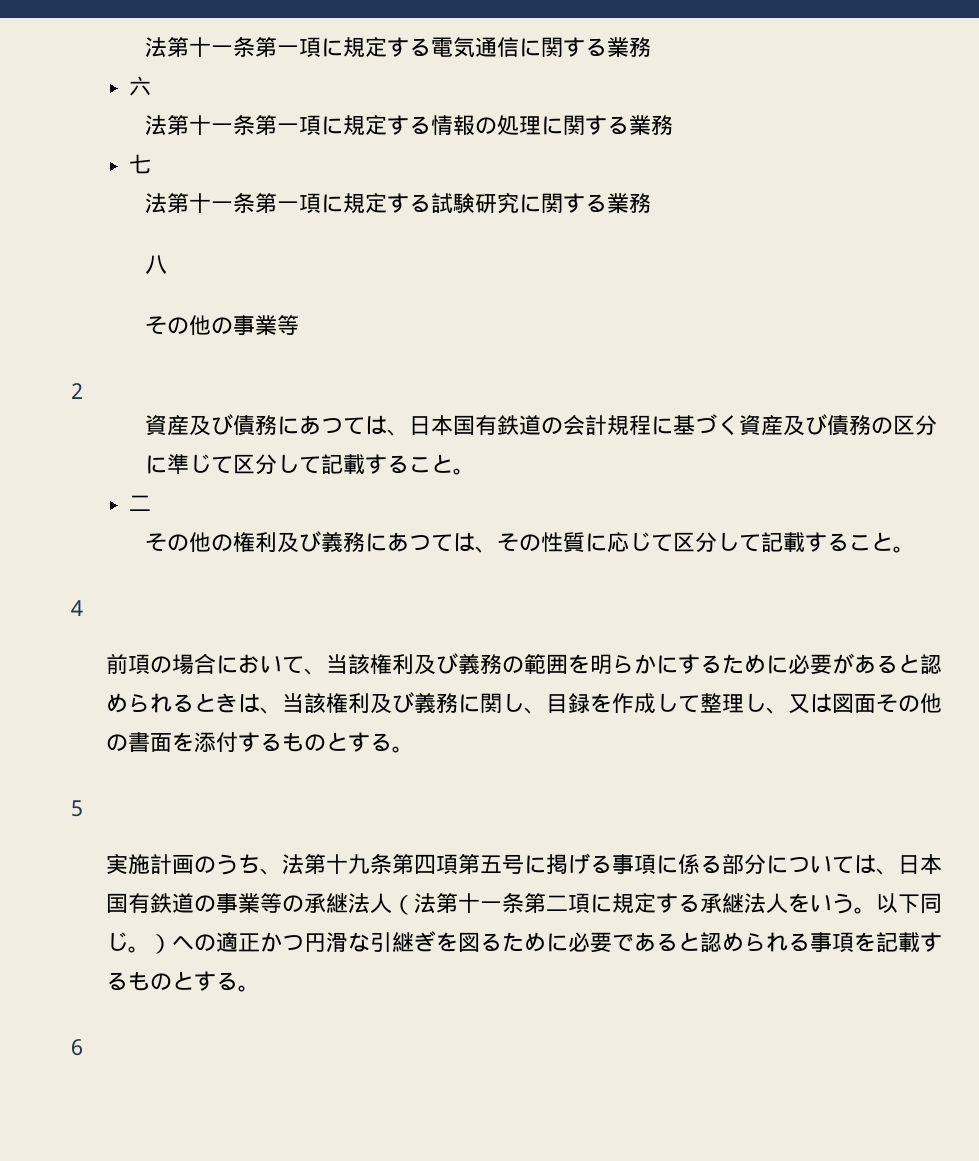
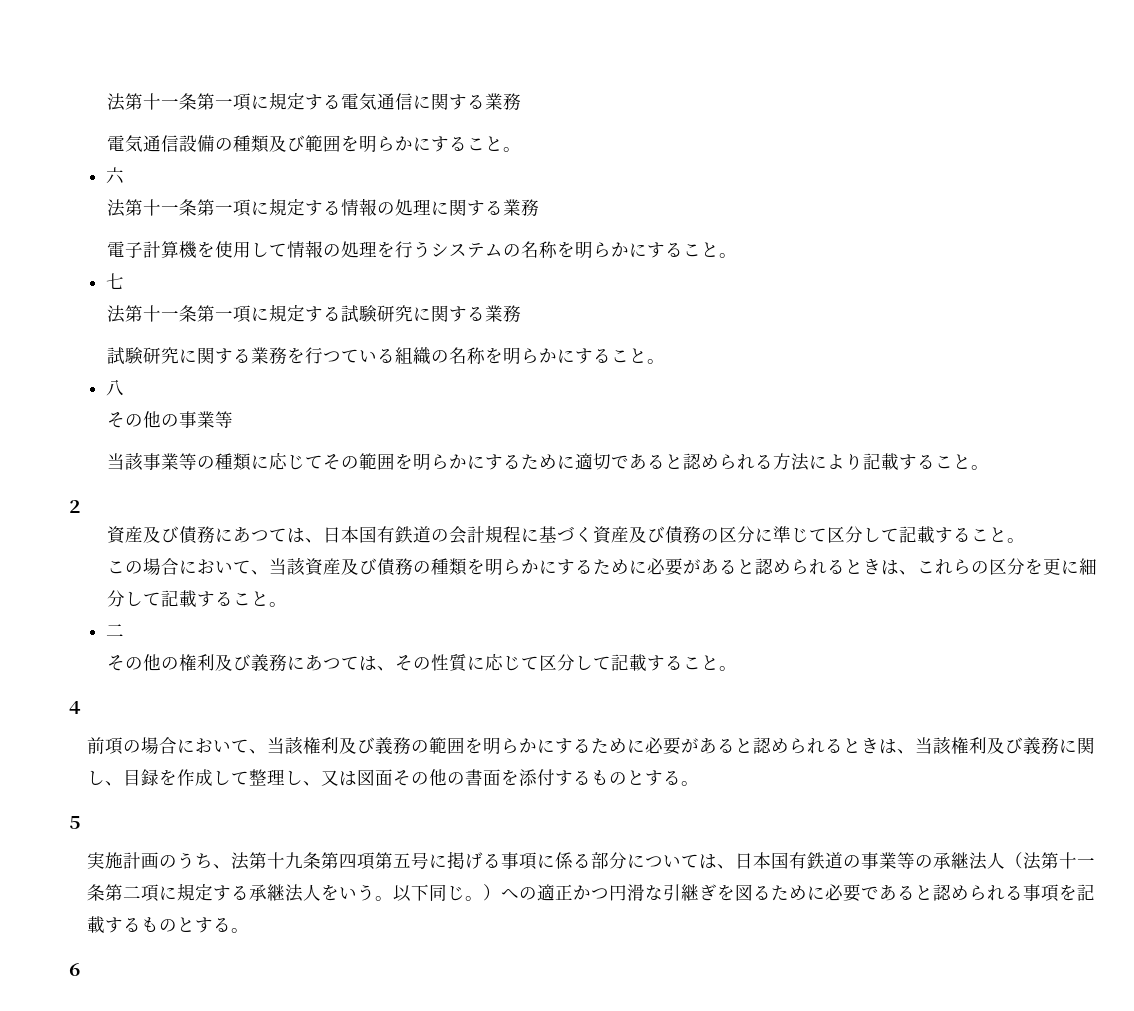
(652, 47) none -> [107,135,522,153] // 電気通信設備の種類及び範囲を明らかにすること。
(674, 125) none -> [107,240,738,259] // 電子計算機を使用して情報の処理を行うシステムの名称を明らかにすること。
[145,255,168,275] [145,315,300,336] 八 // その他の事業等 -> [107,347,666,365] [105,379,124,396] [107,411,234,428] [107,452,990,471] 試験研究に関する業務を行つている組織の名称を明らかにすること。 // 八 // その他の事業等 // 当該事業等の種類に応じてその範囲を明らかにするために適切であると認められる方法により記載すること。
(476, 471) none -> [107,558,1098,576] [107,590,288,608] // この場合において、当該資産及び債務の種類を明らかにするために必要があると認められるときは、これらの区分を更に細分して記載すること。

